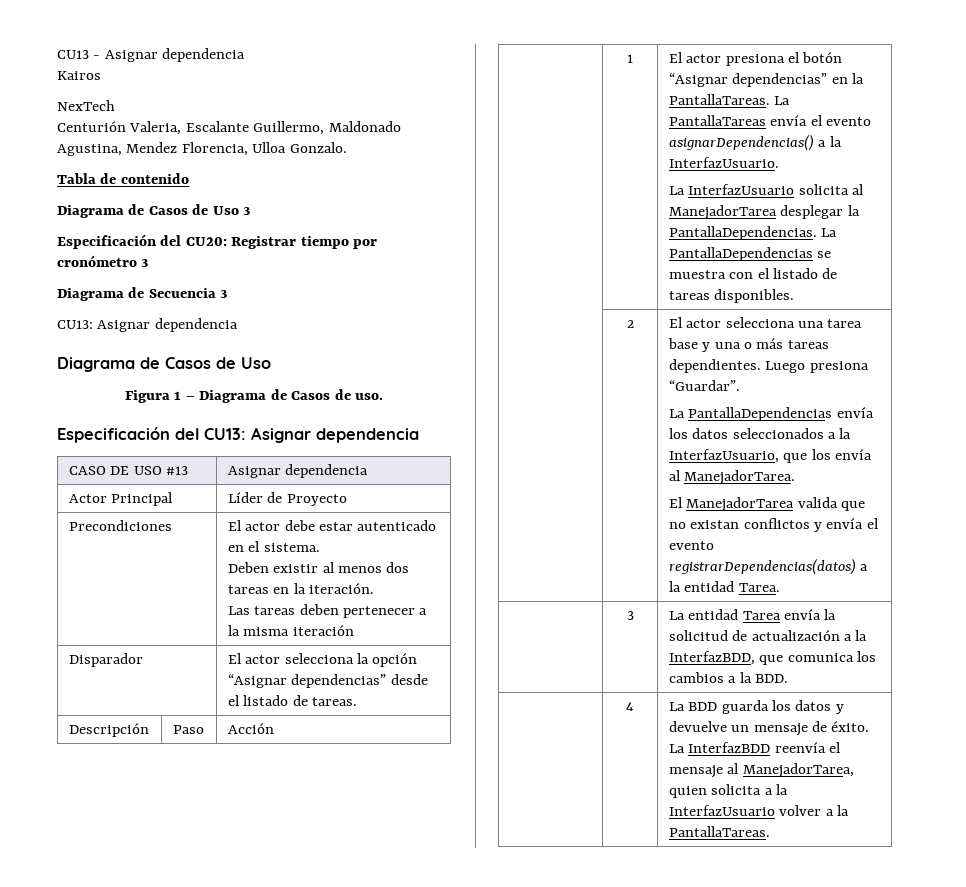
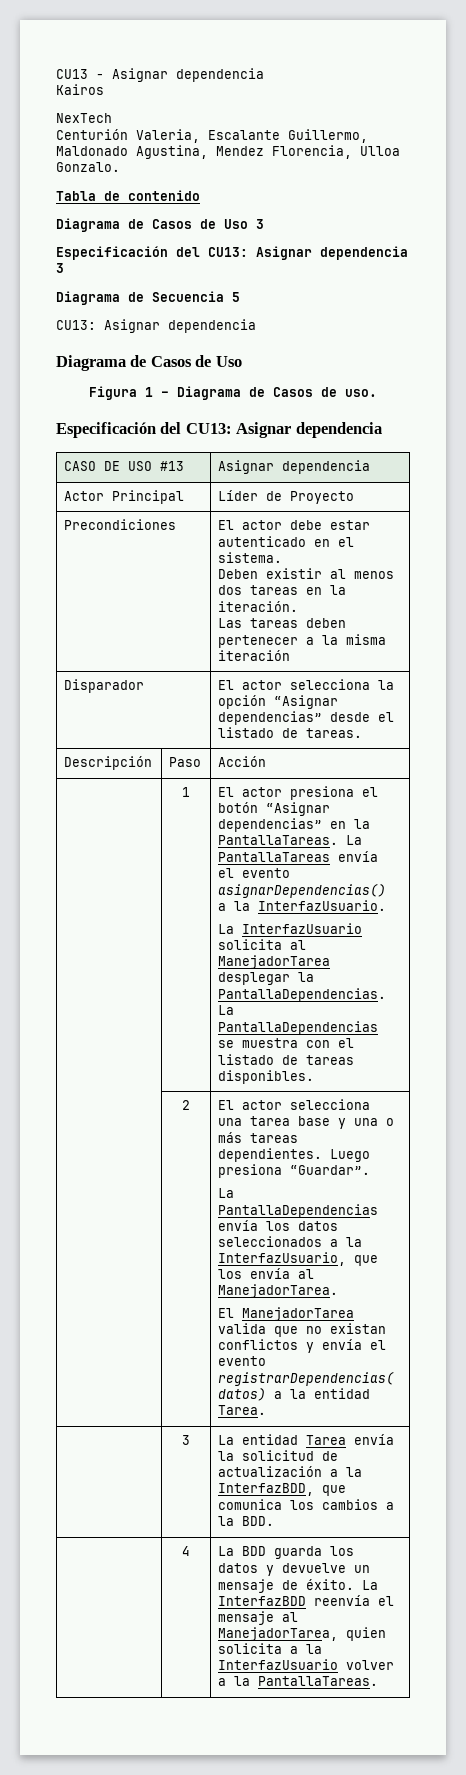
[185,236,378,249] [57,255,137,267] CU20: Registrar tiempo por cronómetro -> [208,246,408,260] CU13: Asignar dependencia
[220,290,228,298] 3 -> [232,292,240,302] 5

